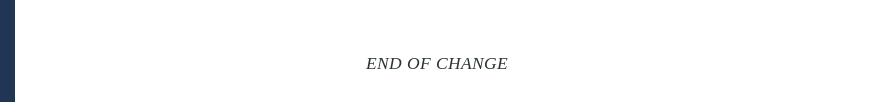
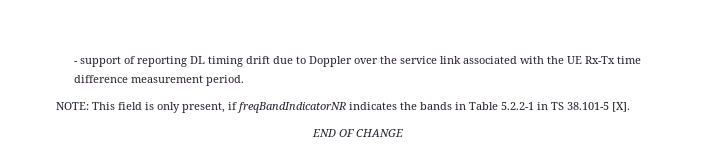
(365, 63) none -> [73,56,641,67] [73,75,244,86] [56,102,630,113] - support of reporting DL timing drift due to Doppler over the service link associated with the UE Rx-Tx time difference measurement period. // NOTE: This field is only present, if freqBandIndicatorNR indicates the bands in Table 5.2.2-1 in TS 38.101-5 [X]. //

